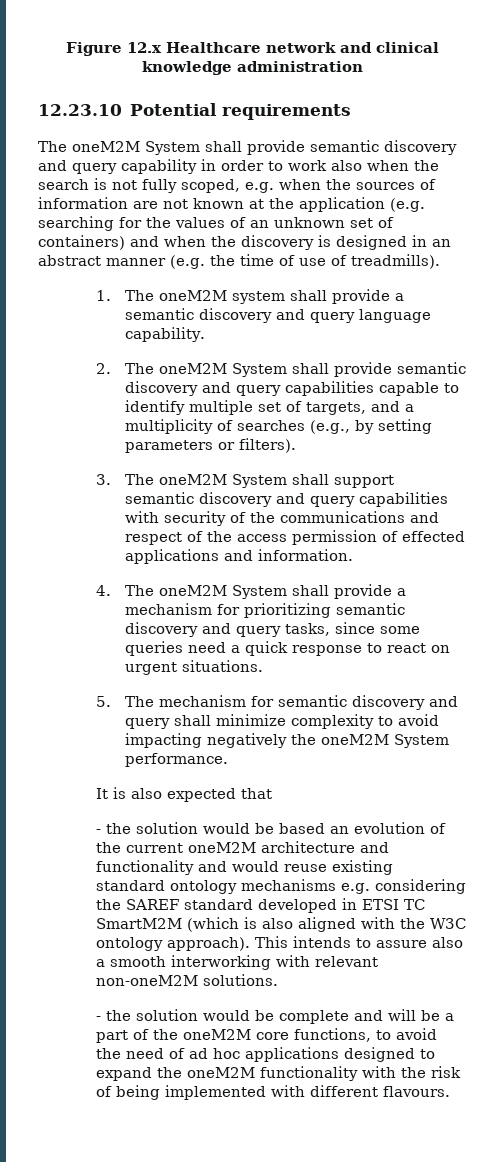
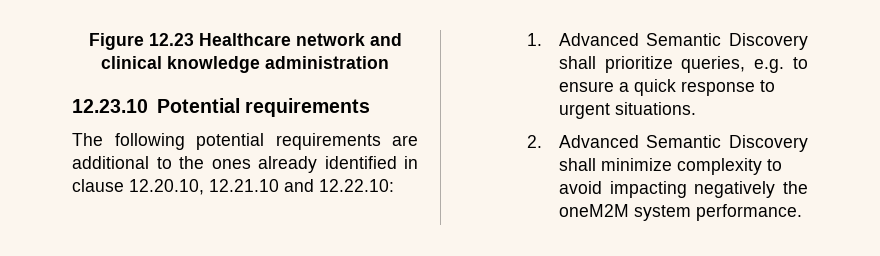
[126,42,162,53] 12.x -> [148,33,194,46] 12.23
[72,140,457,155] [38,159,439,174] [38,178,436,193] [38,197,425,212] [38,216,394,231] [38,235,451,250] [38,254,440,269] [95,289,404,304] [124,308,431,323] [124,327,205,342] [95,362,466,377] [124,381,459,396] [124,400,414,415] [124,419,432,434] [124,438,296,453] [95,474,394,488] [124,492,448,507] [124,511,439,526] [124,530,465,545] [124,549,353,564] [95,584,406,599] [124,603,405,618] [124,622,420,637] [124,641,226,656] oneM2M System shall provide semantic discovery and query capability in order to work also when the search is not fully scoped, e.g. when the sources of information are not known at the application (e.g. searching for the values of an unknown set of containers) and when the discovery is designed in an abstract manner (e.g. the time of use of treadmills). // 1. The oneM2M system shall provide a semantic discovery and query language capability. // 2. The oneM2M System shall provide semantic discovery and query capabilities capable to identify multiple set of targets, and a multiplicity of searches (e.g., by setting parameters or filters). // 3. The oneM2M System shall support semantic discovery and query capabilities with security of the communications and respect of the access permission of effected applications and information. // 4. The oneM2M System shall provide a mechanism for prioritizing semantic discovery and query tasks, since some queries need -> [114,133,418,150] [72,156,418,173] [72,179,394,195] [526,33,808,50] [558,56,808,73] [558,81,614,92] following potential requirements are additional to the ones already identified in clause 12.20.10, 12.21.10 and 12.22.10: // 1. Advanced Semantic Discovery shall prioritize queries, e.g. to ensure
[386,643,450,653] react on -> (775, 86) none
[95,695,458,710] [124,718,170,729] 5. The mechanism for semantic discovery and query -> [526,135,808,152] 2. Advanced Semantic Discovery
[393,734,449,748] System -> [633,205,691,221] system
[95,787,272,802] [95,822,446,834] [95,841,389,853] [95,860,393,875] [95,879,466,894] [95,898,425,913] [95,917,466,932] [95,936,463,951] [95,955,378,970] [95,974,278,986] [95,1009,454,1024] [95,1028,437,1043] [95,1047,435,1062] [95,1066,461,1081] [95,1085,450,1100] // It is also expected that // - the solution would be based an evolution of the current oneM2M architecture and functionality and would reuse existing standard ontology mechanisms e.g. considering the SAREF standard developed in ETSI TC SmartM2M (which is also aligned with the W3C ontology approach). This intends to assure also a smooth interworking with relevant non-oneM2M solutions. // - the solution would be complete and will be a part of the oneM2M core functions, to avoid the need of ad hoc applications designed to expand the oneM2M functionality with the risk of being implemented with different flavours. -> (802, 212) none

